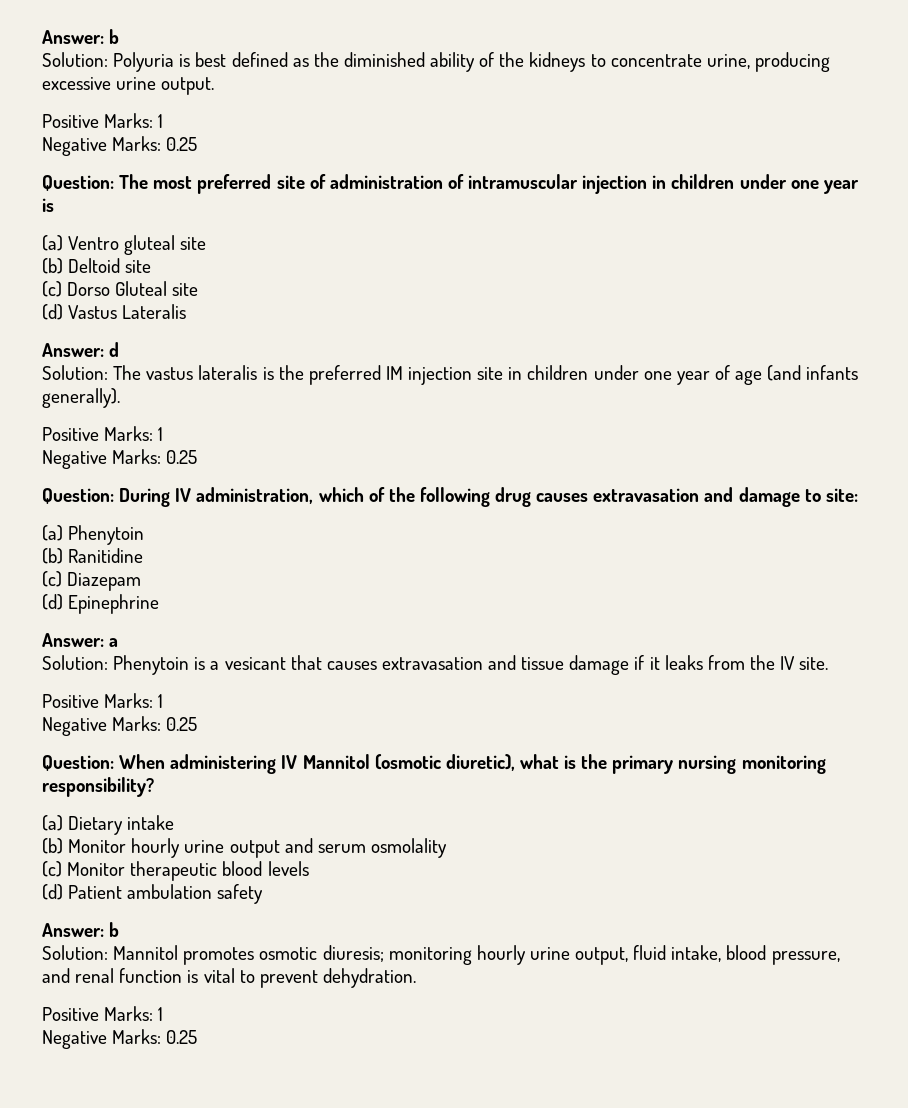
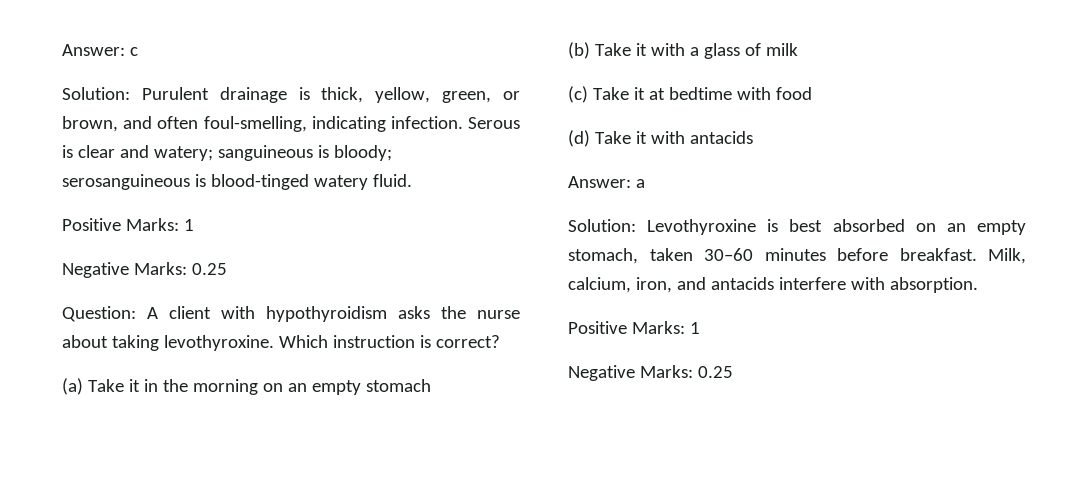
[42,29,120,44] [42,52,830,72] [42,77,215,95] [42,113,164,128] [42,136,198,156] [42,174,859,194] [42,198,54,212] [42,235,207,255] [42,258,152,274] [42,281,199,297] [42,304,187,320] [42,342,120,357] [42,365,859,385] [42,388,120,408] [42,426,164,441] [42,449,198,469] [42,487,858,507] [42,525,145,545] [42,548,144,564] [42,571,142,591] [42,594,160,614] [42,633,119,647] [42,655,829,675] [42,693,164,708] [42,716,198,736] [42,754,826,774] [42,777,154,797] [42,815,175,835] [42,838,447,858] [42,861,309,881] [42,884,264,904] [42,922,120,937] [42,945,840,965] [42,968,416,988] [42,1006,164,1021] [42,1029,198,1049] Answer: b // Solution: Polyuria is best defined as the diminished ability of the kidneys to concentrate urine, producing excessive urine output. // Positive Marks: 1 // Negative Marks: 0.25 // Question: The most preferred site of administration of intramuscular injection in children under one year is // (a) Ventro gluteal site // (b) Deltoid site // (c) Dorso Gluteal site // (d) Vastus Lateralis // Answer: d // Solution: The vastus lateralis is the preferred IM injection site in children under one year of age (and infants generally). // Positive Marks: 1 // Negative Marks: 0.25 // Question: During IV administration, which of the following drug causes extravasation and damage to site: // (a) Phenytoin // (b) Ranitidine // (c) Diazepam // (d) Epinephrine // Answer: a // Solution: Phenytoin is a vesicant that causes extravasation and tissue damage if it leaks from the IV site. // Positive Marks: 1 // Negative Marks: 0.25 // Question: When administering IV Mannitol (osmotic diuretic), what is the primary nursing monitoring responsibility? // (a) Dietary intake // (b) Monitor hourly urine output and serum osmolality // (c) Monitor therapeutic blood levels // (d) Patient ambulation safety // Answer: b // Solution: Mannitol promotes osmotic diuresis; monitoring hourly urine output, fluid intake, blood pressure, and renal function is vital to prevent dehydration. // Positive Marks: 1 // Negative Marks: 0.25 -> [62,44,138,56] [62,87,520,103] [62,116,520,132] [62,145,392,161] [62,174,412,190] [62,218,194,231] [62,262,227,278] [62,306,520,322] [62,335,500,351] [62,378,431,395] [568,42,798,59] [568,86,812,103] [568,130,753,147] [568,176,645,188] [568,219,1026,235] [568,248,1026,264] [568,277,978,293] [568,321,700,334] [568,365,733,381] Answer: c // Solution: Purulent drainage is thick, yellow, green, or brown, and often foul-smelling, indicating infection. Serous is clear and watery; sanguineous is bloody; serosanguineous is blood-tinged watery fluid. // Positive Marks: 1 // Negative Marks: 0.25 // Question: A client with hypothyroidism asks the nurse about taking levothyroxine. Which instruction is correct? // (a) Take it in the morning on an empty stomach // (b) Take it with a glass of milk // (c) Take it at bedtime with food // (d) Take it with antacids // Answer: a // Solution: Levothyroxine is best absorbed on an empty stomach, taken 30–60 minutes before breakfast. Milk, calcium, iron, and antacids interfere with absorption. // Positive Marks: 1 // Negative Marks: 0.25

